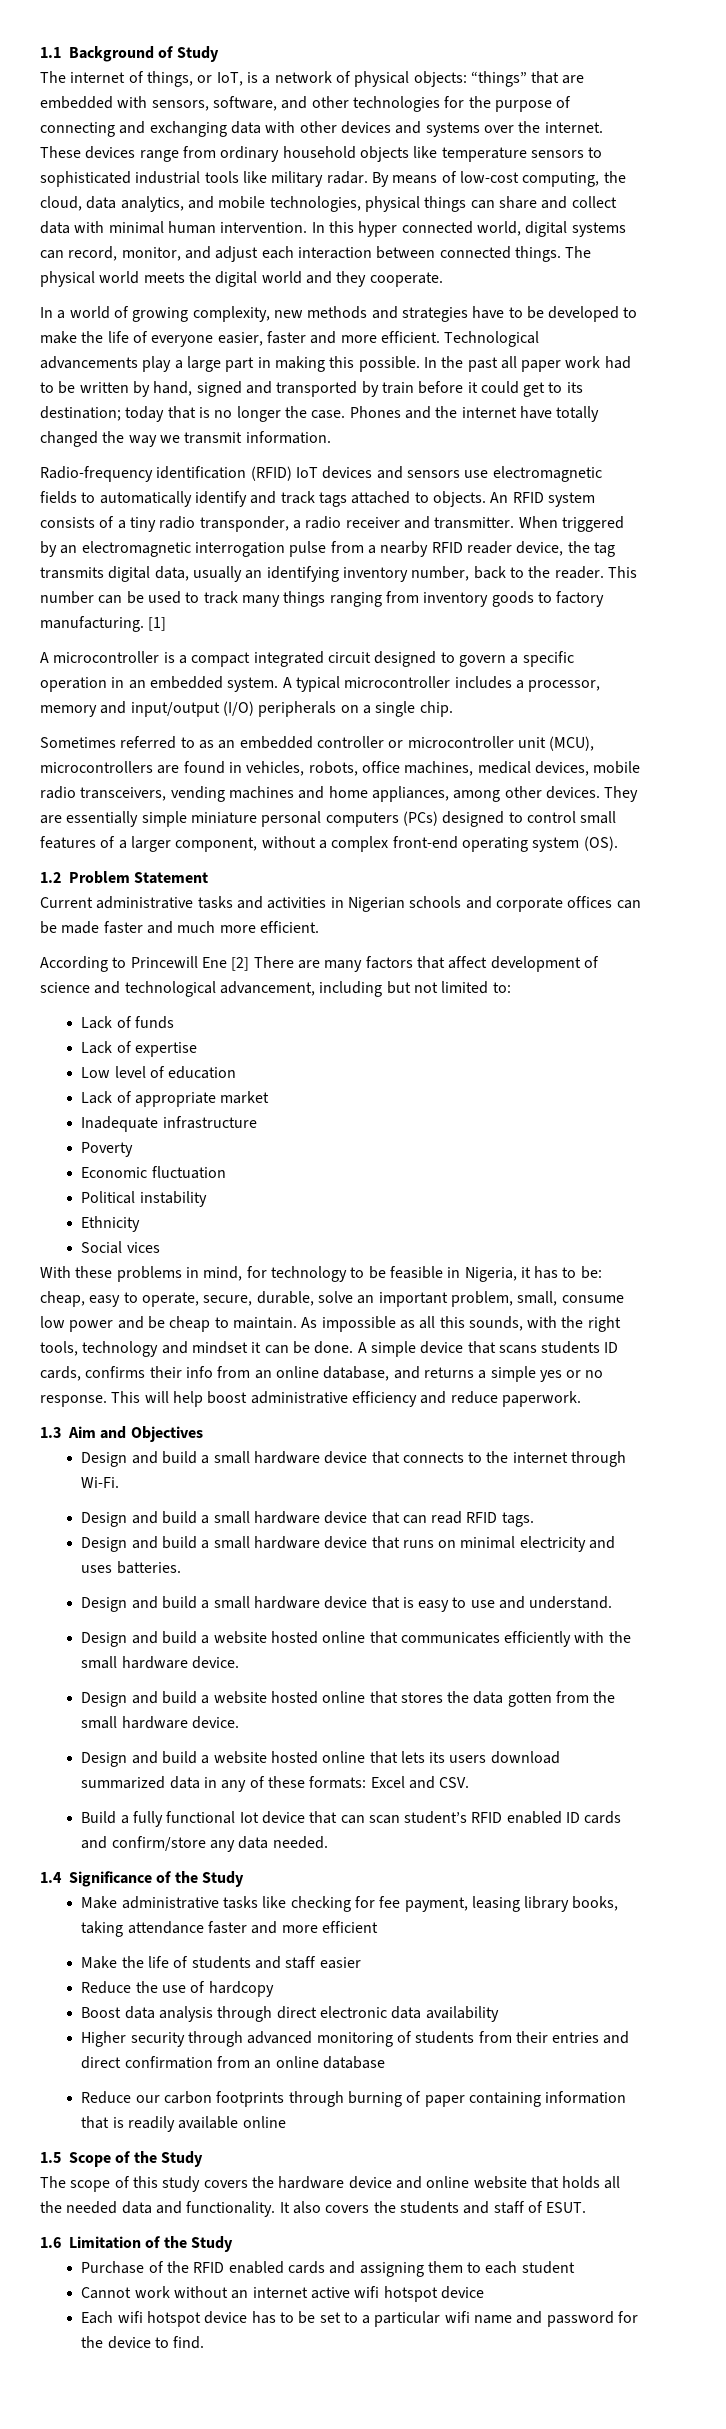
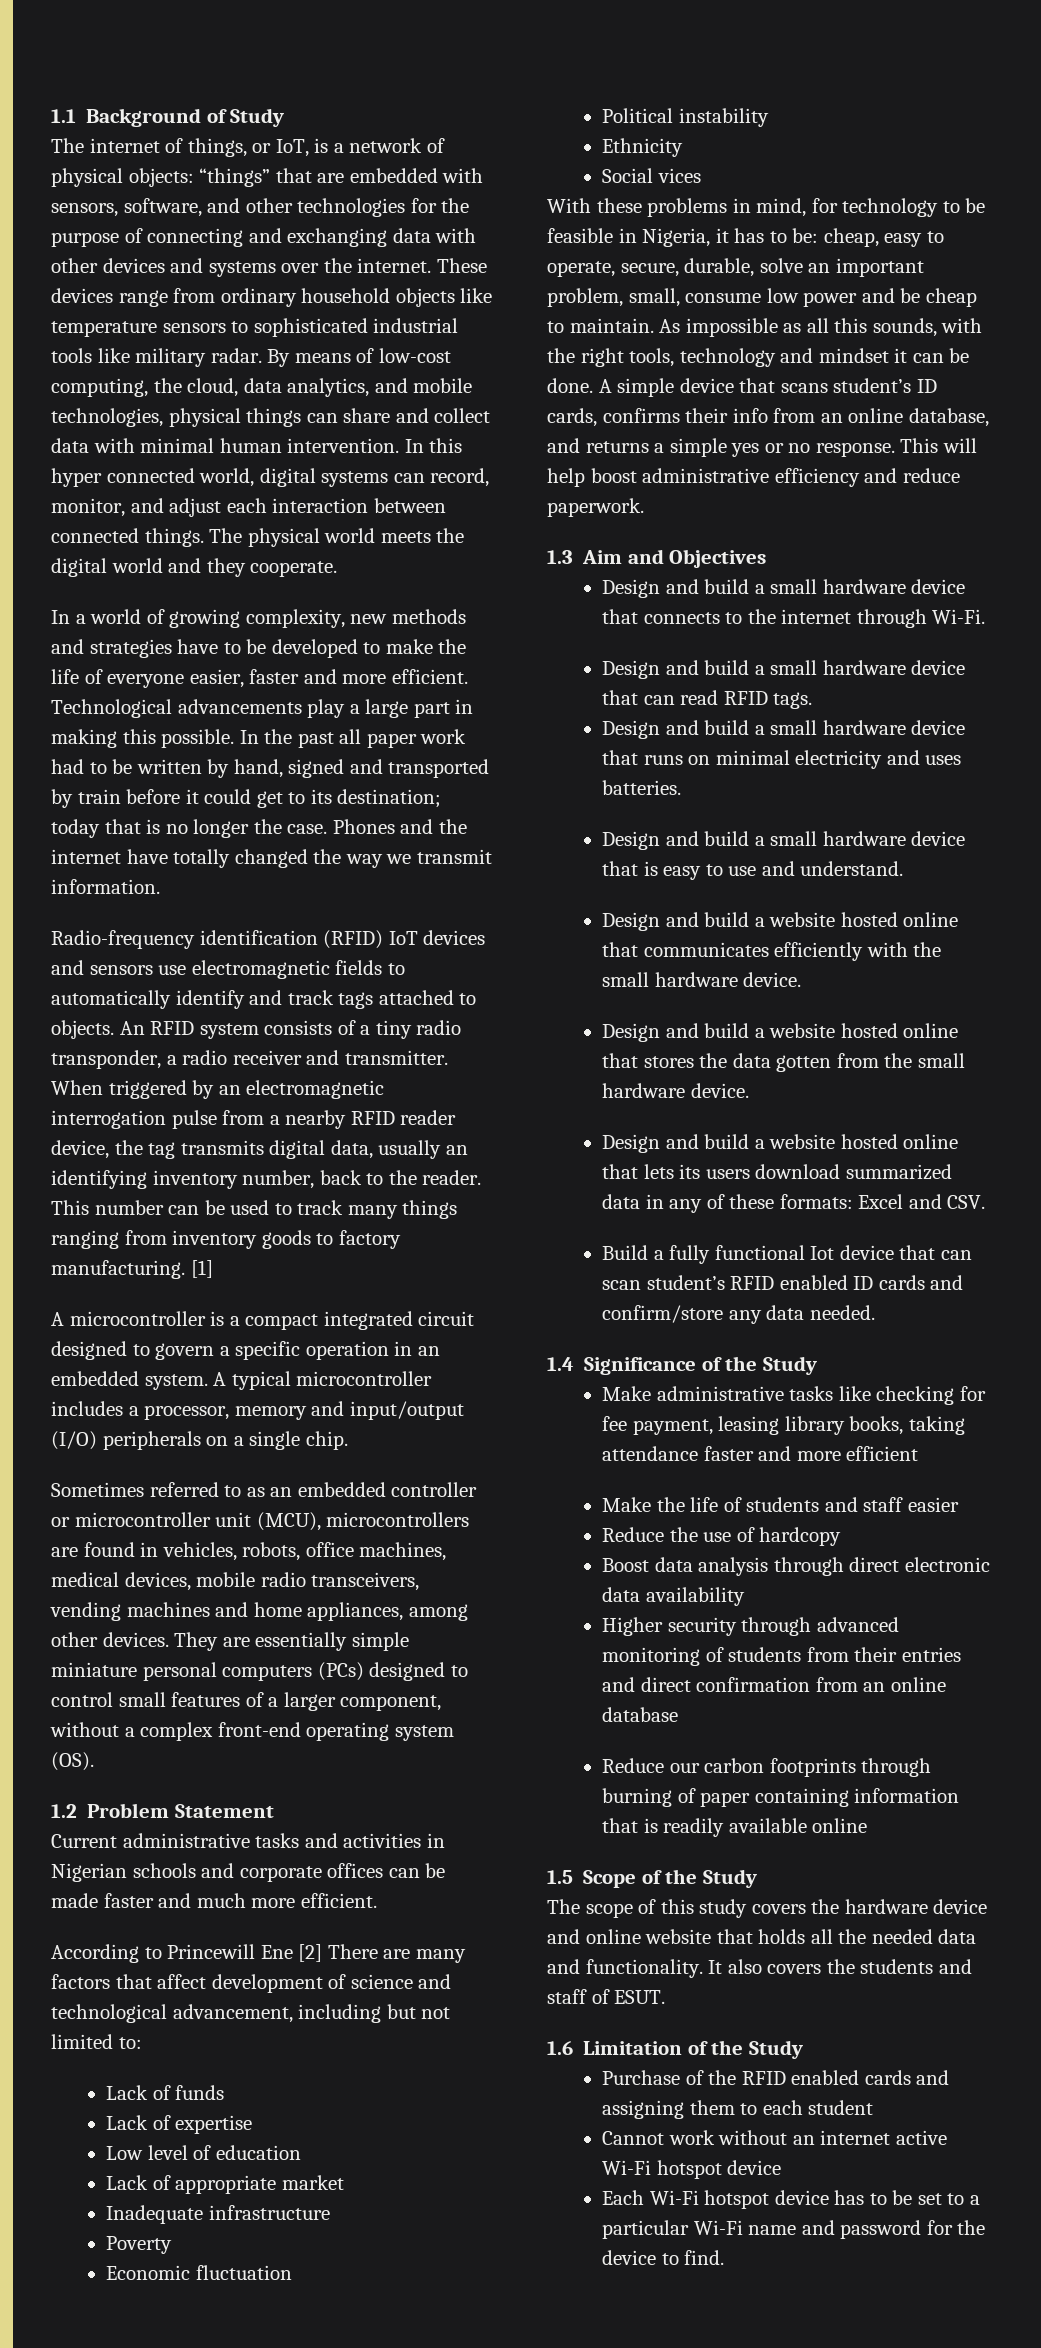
[541,1341,601,1354] students -> [833,378,912,393] student’s
[354,2286,380,2298] wifi -> [602,2160,652,2175] Wi-Fi
[117,2311,143,2323] wifi -> [649,2190,699,2205] Wi-Fi
[444,2311,470,2323] wifi -> [693,2220,743,2235] Wi-Fi

